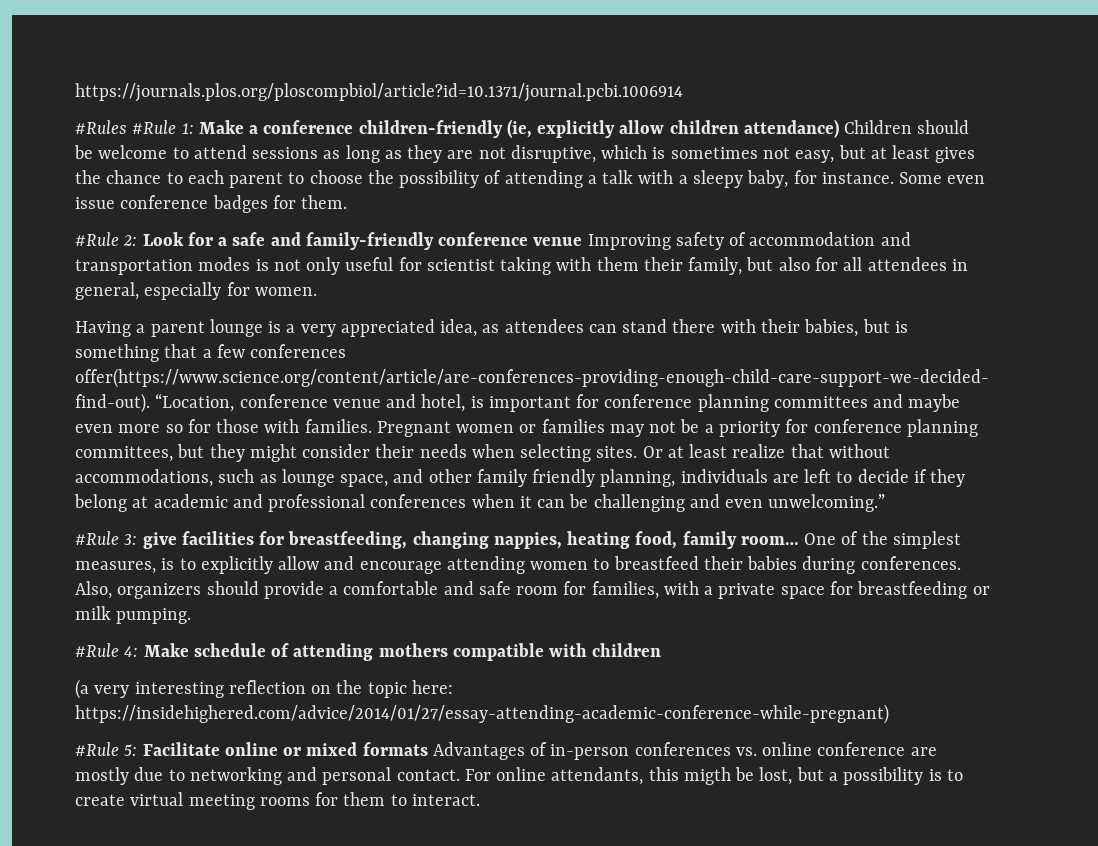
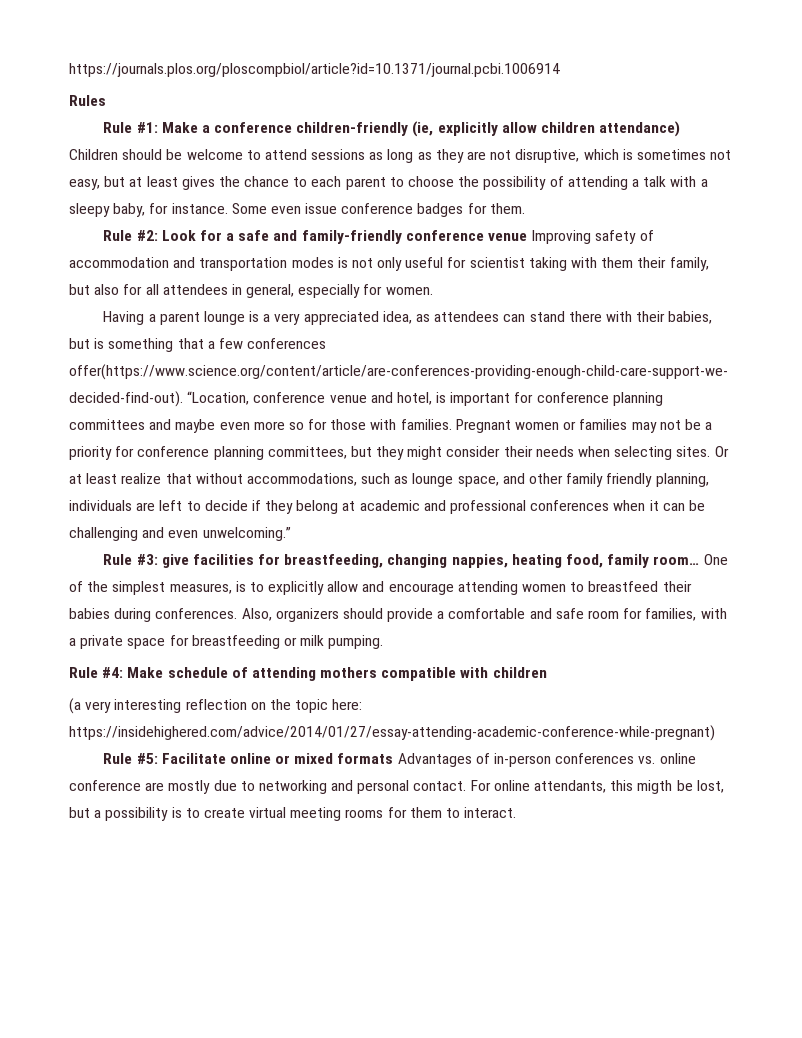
[75,120,194,134] #Rules #Rule 1: -> [69,95,106,106] [103,122,158,133] Rules // Rule #1:
[75,232,138,246] #Rule 2: -> [103,230,158,241] Rule #2:
[75,531,138,545] #Rule 3: -> [103,554,158,565] Rule #3:
[75,643,139,657] #Rule 4: -> [69,667,124,678] Rule #4:
[75,742,138,756] #Rule 5: -> [103,753,158,764] Rule #5:

